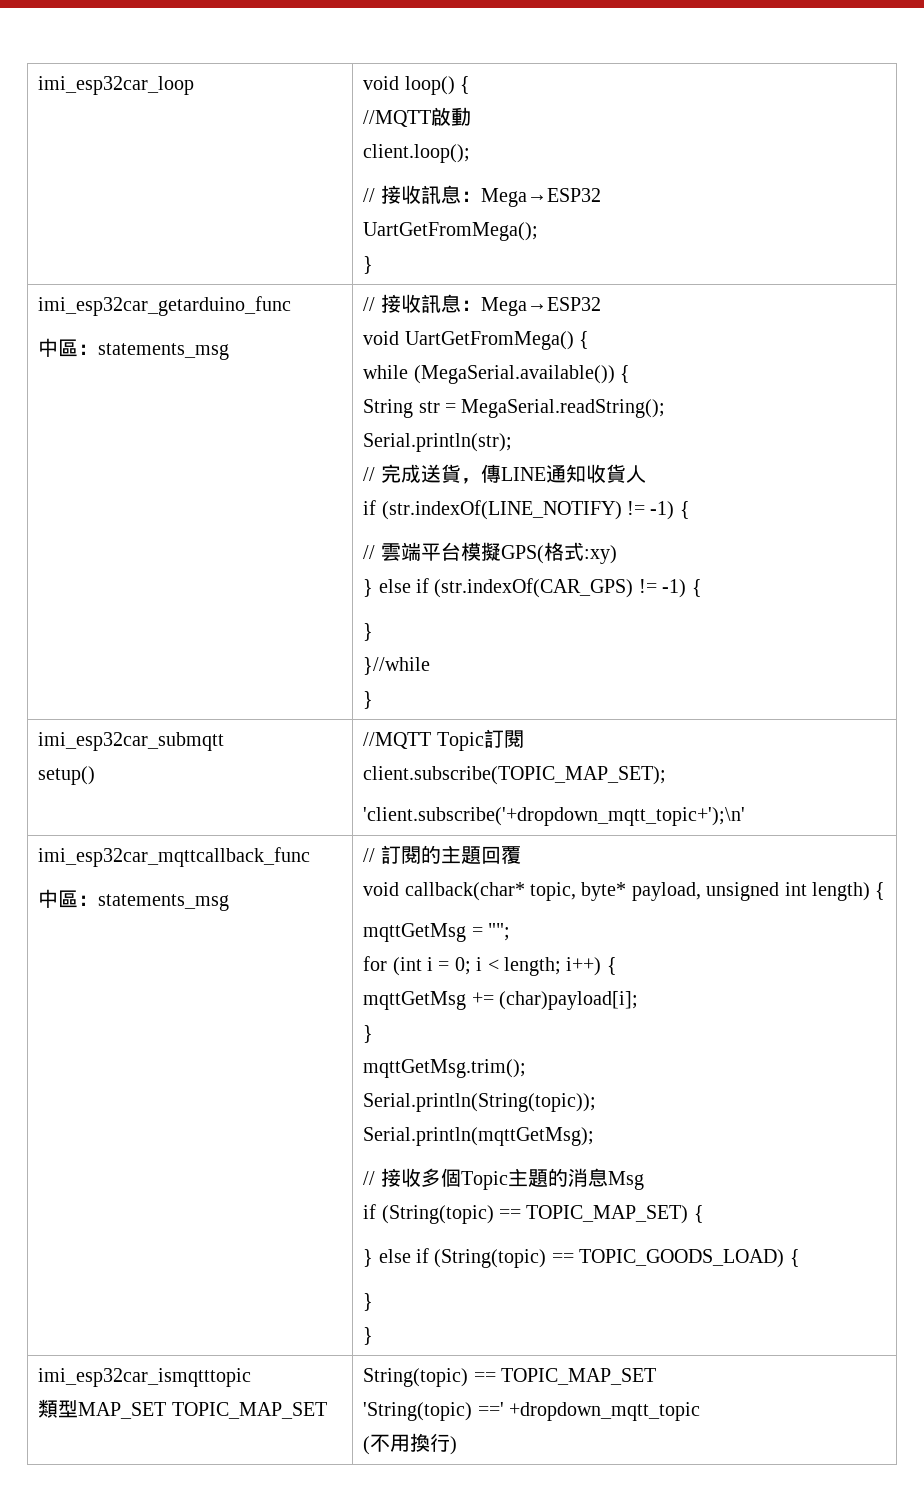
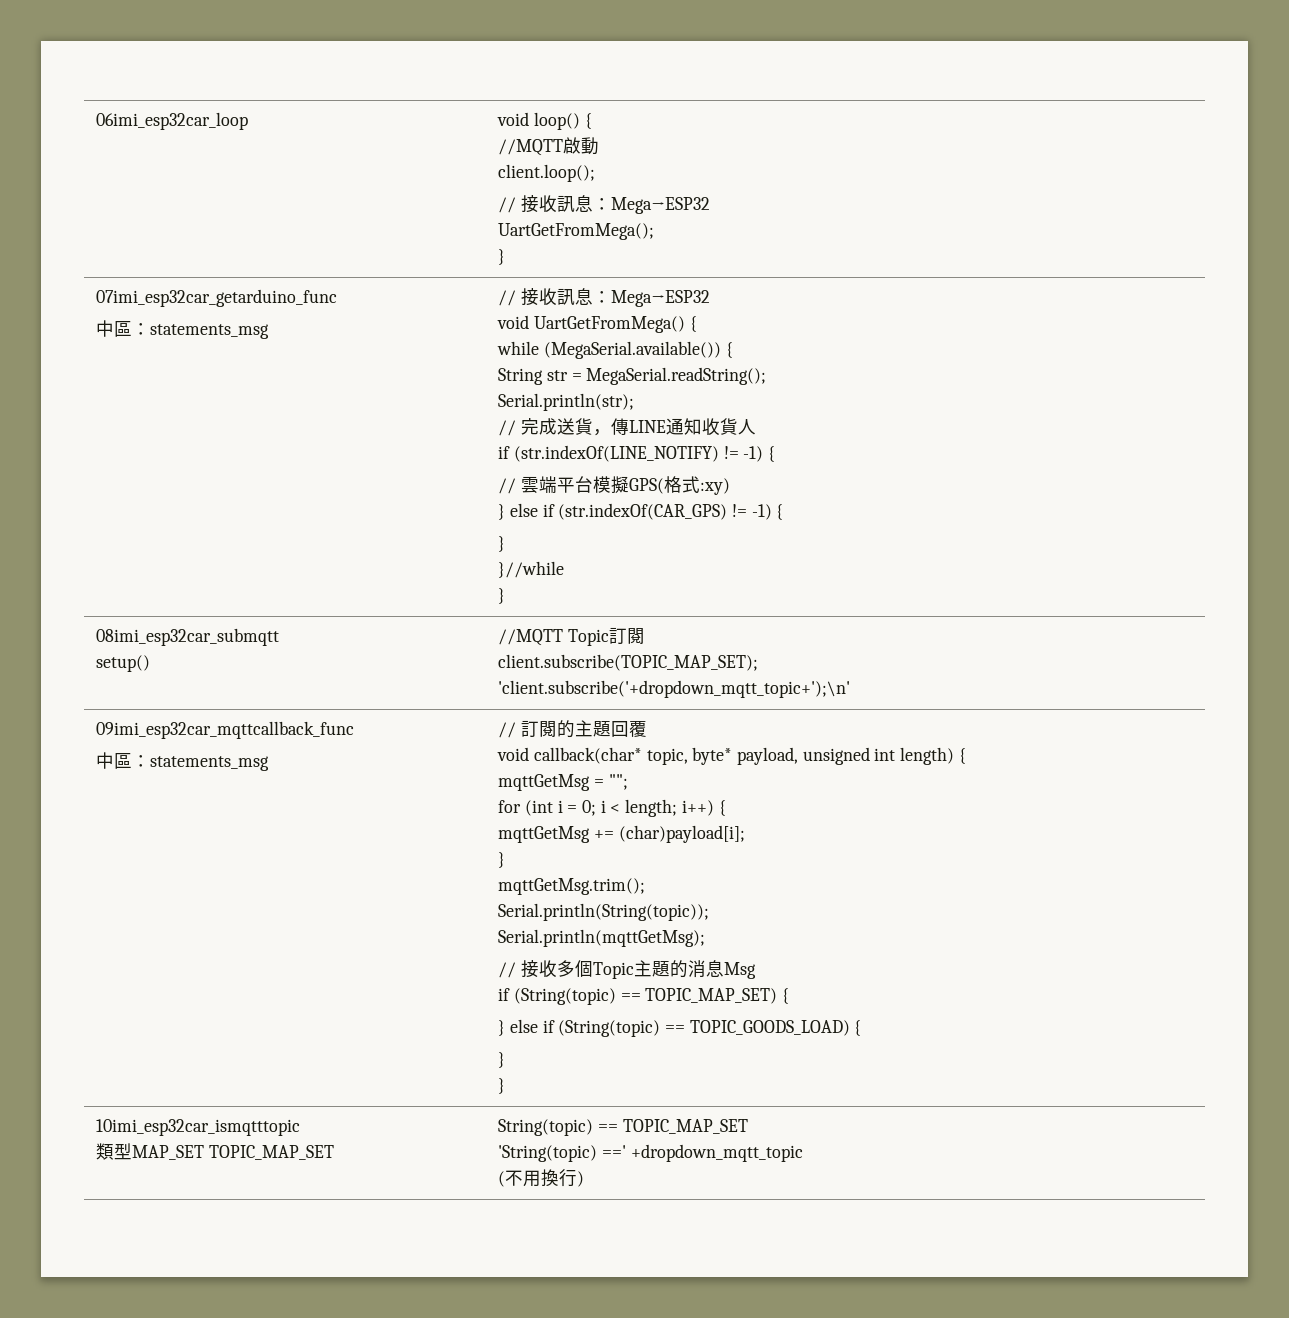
[38,76,195,95] imi_esp32car_loop -> [96,112,249,130] 06imi_esp32car_loop
[38,296,292,316] imi_esp32car_getarduino_func -> [96,289,338,307] 07imi_esp32car_getarduino_func
[38,732,225,751] imi_esp32car_submqtt -> [96,628,280,646] 08imi_esp32car_submqtt
[38,847,311,867] imi_esp32car_mqttcallback_func -> [96,721,355,739] 09imi_esp32car_mqttcallback_func
[38,1368,252,1387] imi_esp32car_ismqtttopic -> [96,1119,301,1136] 10imi_esp32car_ismqtttopic

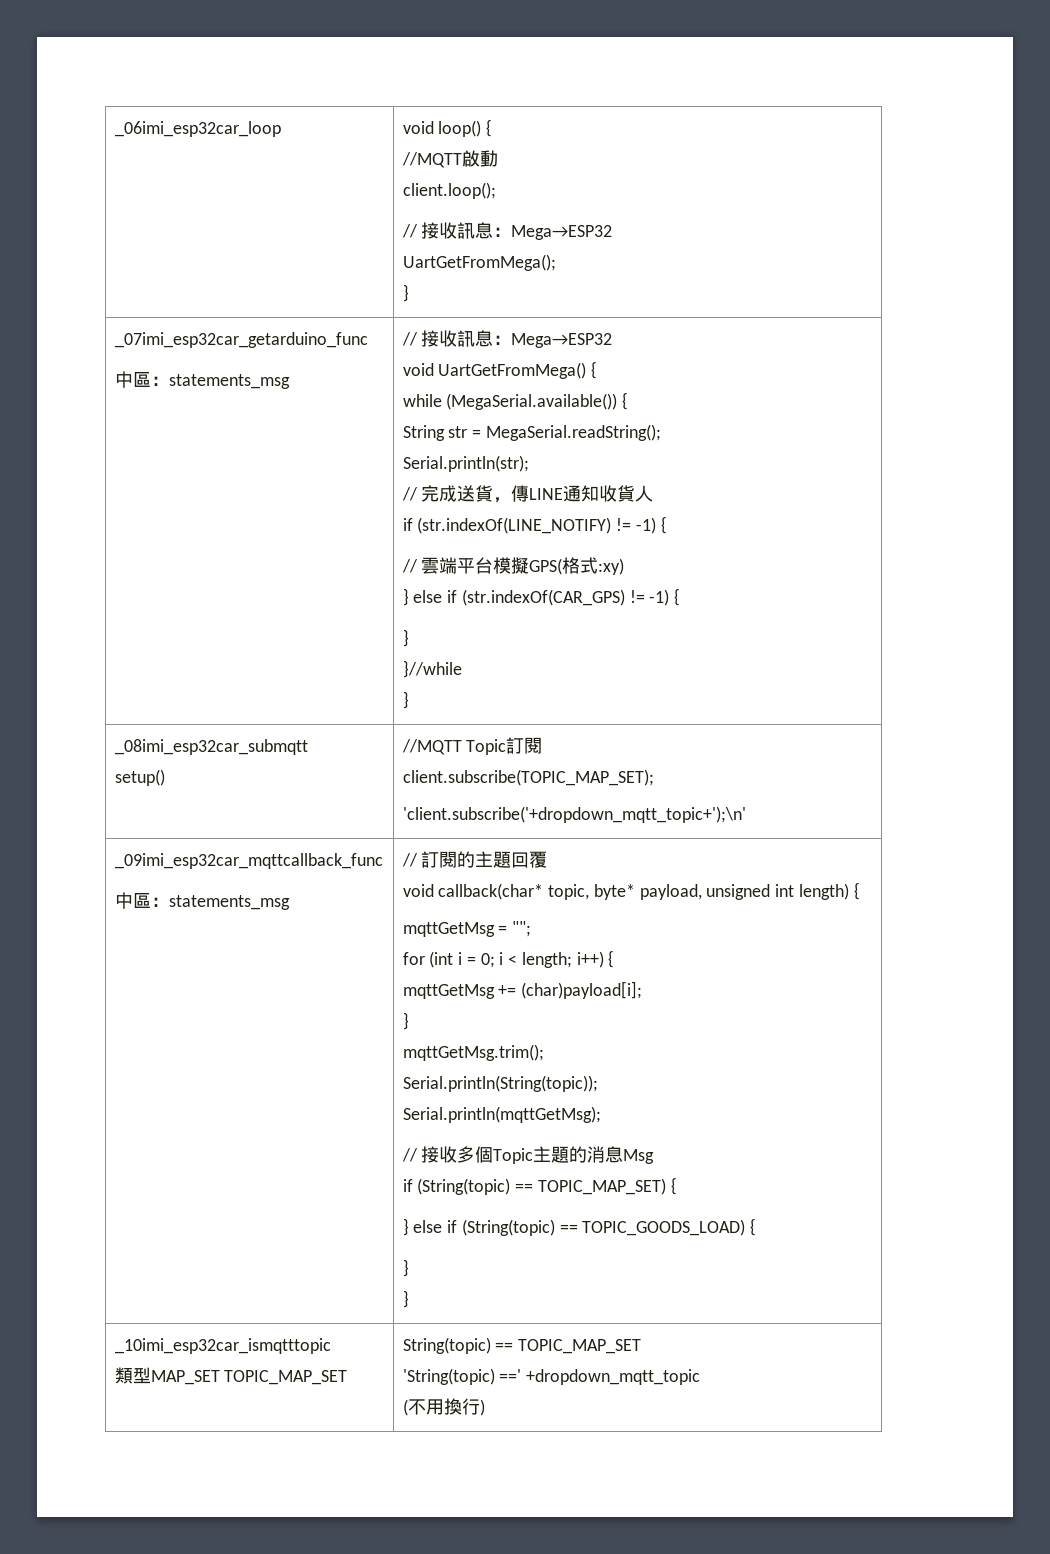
[96,112,249,130] 06imi_esp32car_loop -> [114,121,281,137] _06imi_esp32car_loop
[96,289,338,307] 07imi_esp32car_getarduino_func -> [114,332,368,348] _07imi_esp32car_getarduino_func
[96,628,280,646] 08imi_esp32car_submqtt -> [114,739,308,755] _08imi_esp32car_submqtt
[96,721,355,739] 09imi_esp32car_mqttcallback_func -> [114,853,383,869] _09imi_esp32car_mqttcallback_func
[96,1119,301,1136] 10imi_esp32car_ismqtttopic -> [114,1338,331,1354] _10imi_esp32car_ismqtttopic

